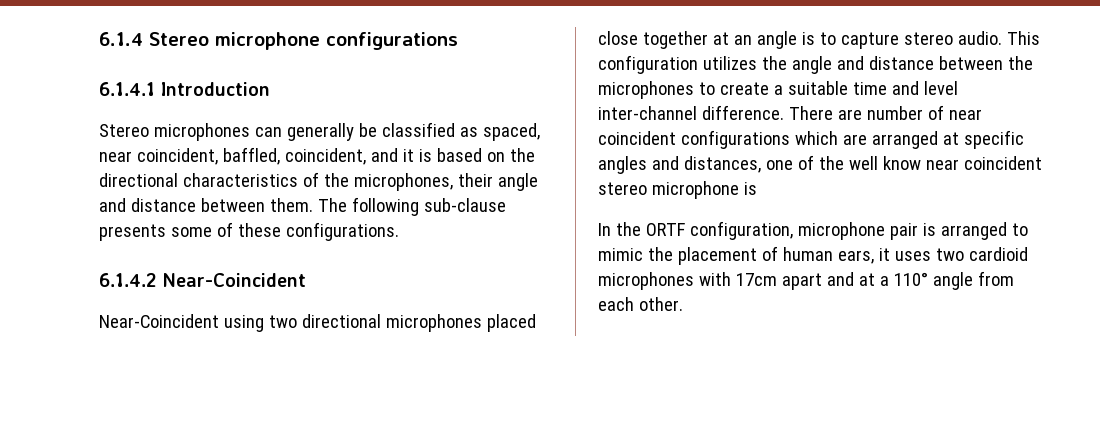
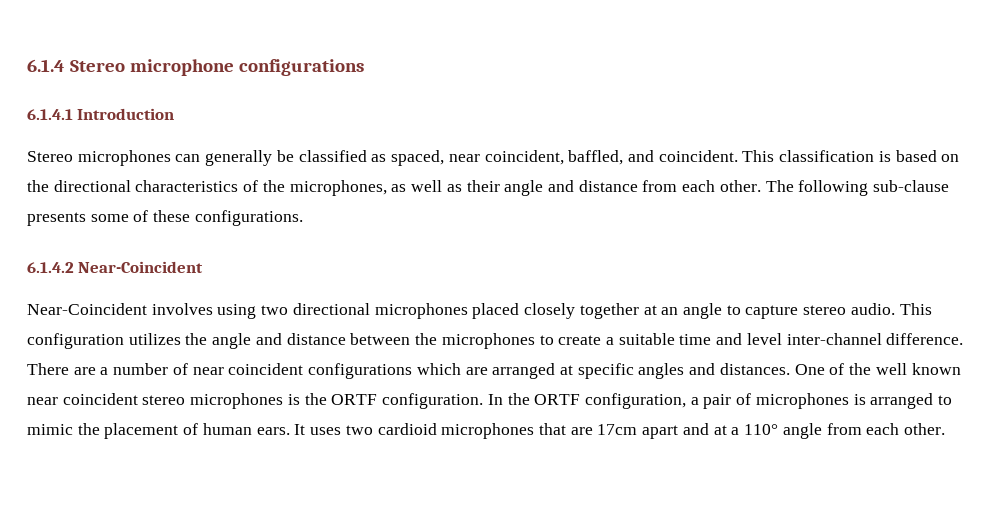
[284,148,414,165] coincident, and it -> [627,150,875,162] and coincident. This classification
(453, 182) none -> [391,180,462,192] as well as
[200,198,313,212] between them. -> [642,180,761,192] from each other.
(219, 321) none -> [151,303,213,315] involves
[598,31,638,45] close -> [524,303,576,319] closely
[801,32,815,45] is -> (722, 311) none
(862, 114) none -> [100,367,109,375] a
[683,156,793,173] distances, one -> [719,363,825,375] distances. One
[882,156,921,170] know -> [911,363,961,375] known
[651,181,757,199] microphone is // -> [190,393,484,409] microphones is the ORTF configuration.
[797,222,918,240] microphone pair -> [690,393,849,409] a pair of microphones
[837,248,890,264] ears, it -> [256,424,306,435] ears. It
[698,272,731,286] with -> [538,423,593,435] that are

